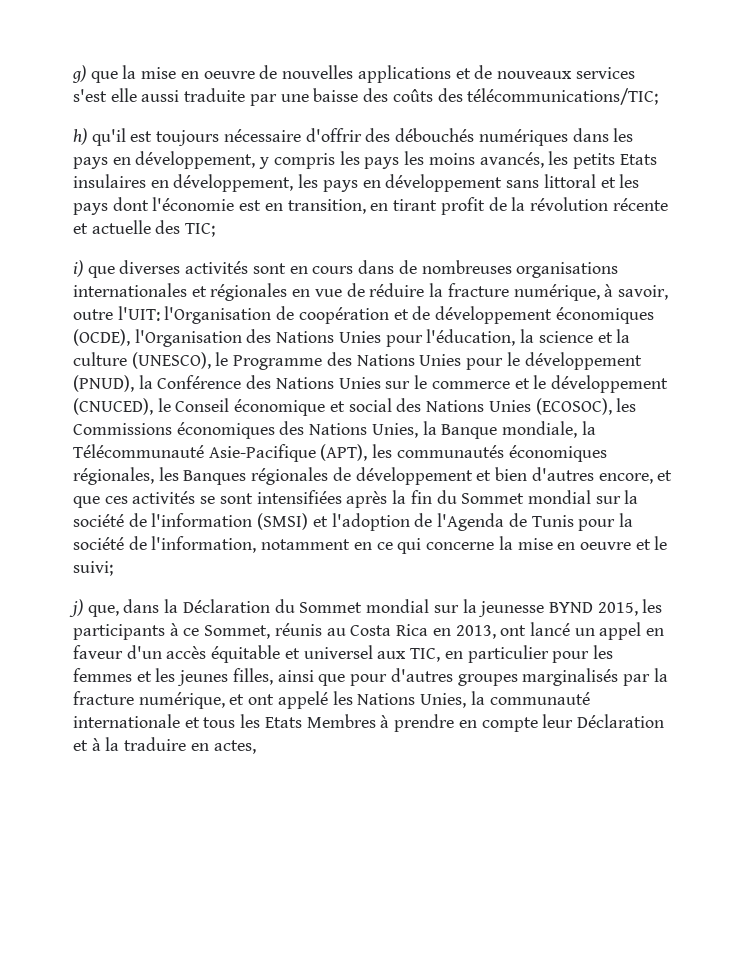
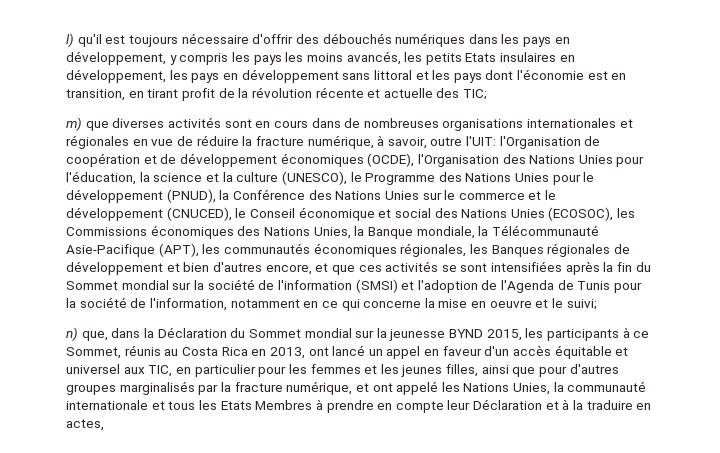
[72,65,635,83] [73,88,659,106] [73,128,87,145] g) que la mise en oeuvre de nouvelles applications et de nouveaux services s'est elle aussi traduite par une baisse des coûts des télécommunications/TIC; // h) -> [66,33,74,47] l)
[73,260,83,277] i) -> [66,117,82,131] m)
[69,599,83,617] j) -> [66,327,78,341] n)

